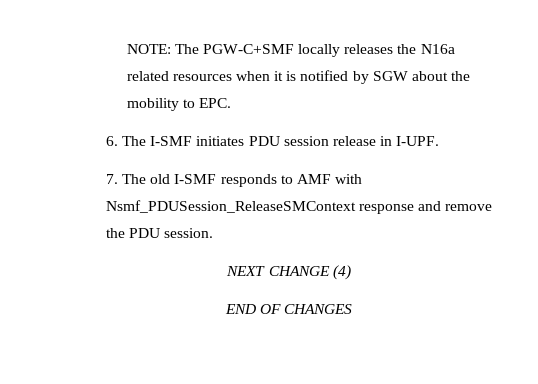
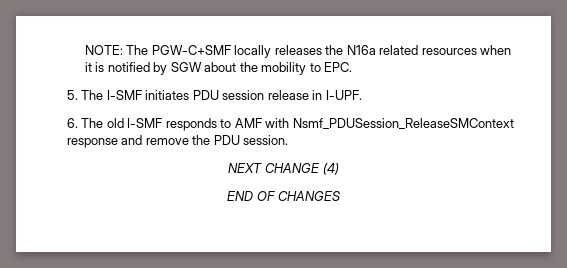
[105,136,118,146] 6. -> [66,90,78,100] 5.
[105,174,118,184] 7. -> [66,118,78,128] 6.

